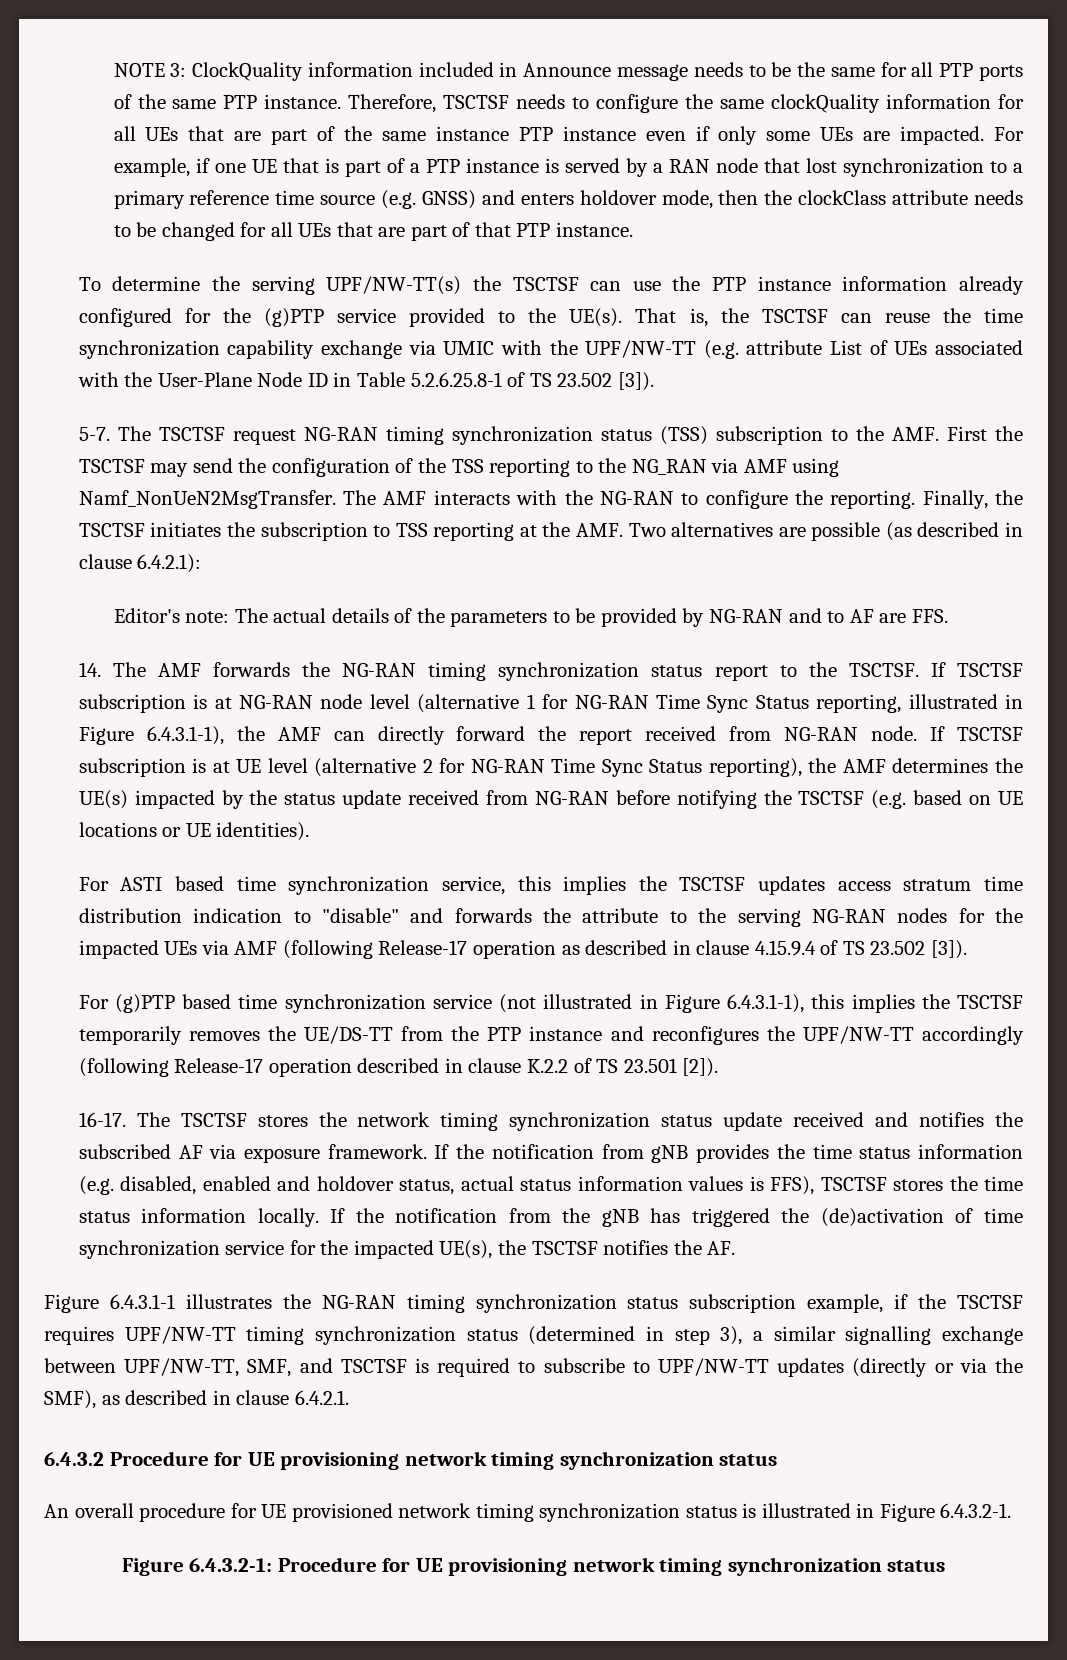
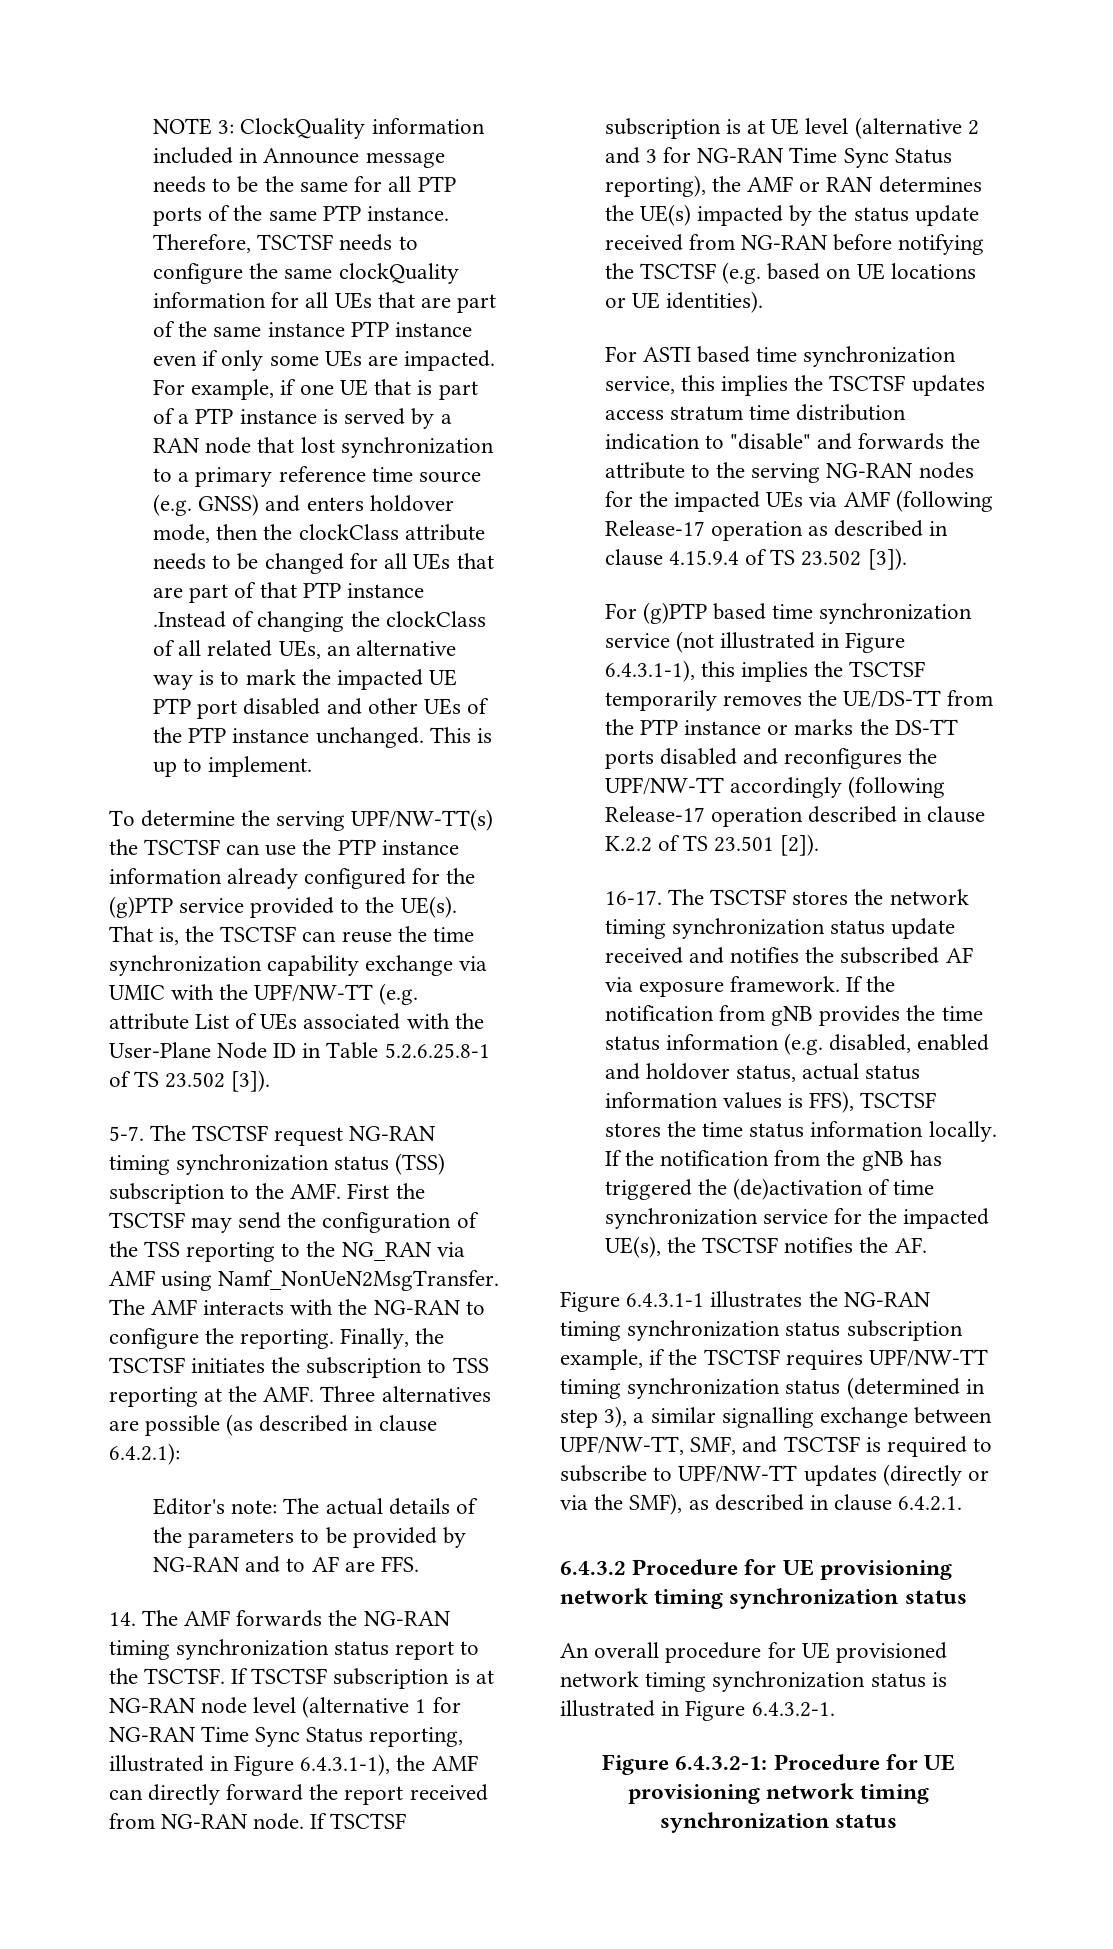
[555,222,633,237] instance. -> [347,583,425,598] [153,611,486,632] [153,640,457,659] [153,669,458,690] [153,698,490,719] [153,727,493,748] [153,756,313,777] instance .Instead of changing the clockClass of all related UEs, an alternative way is to mark the impacted UE PTP port disabled and other UEs of the PTP instance unchanged. This is up to implement.
[628,523,666,537] Two -> [320,1386,376,1402] Three
(433, 766) none -> [604,147,657,164] and 3
(886, 766) none -> [799,177,874,192] or RAN
(603, 1033) none -> [767,719,958,735] [604,748,737,769] or marks the DS-TT ports disabled

